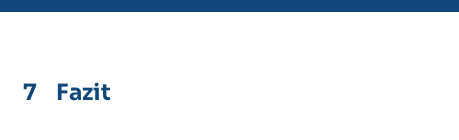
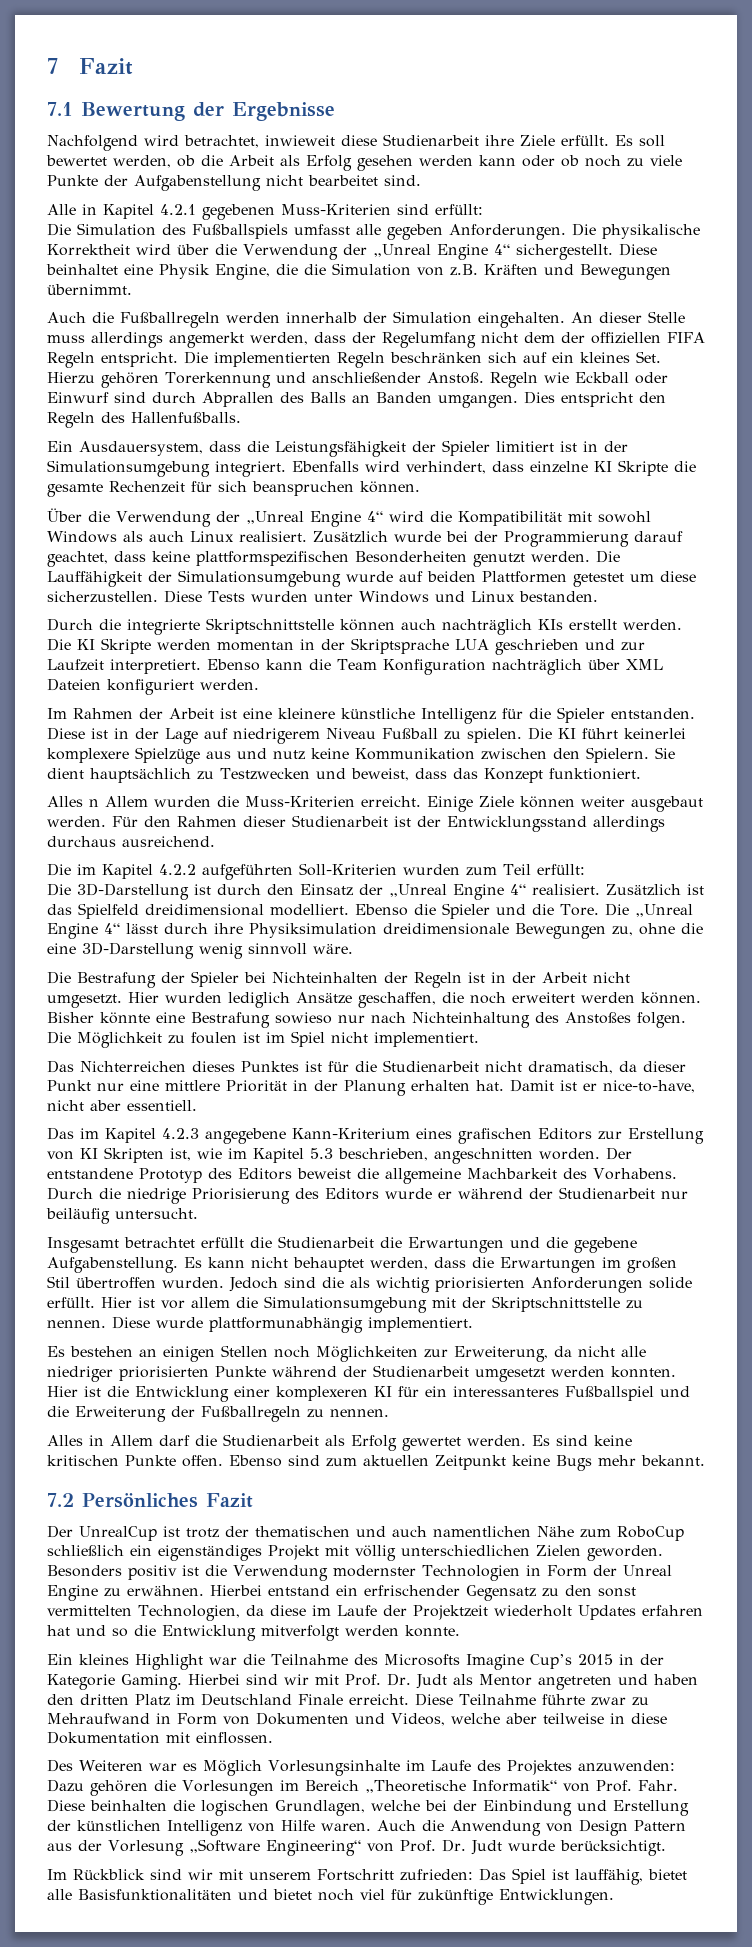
(112, 91) none -> [47,102,335,121] [47,134,665,151] [46,155,682,171] [47,175,421,191] [47,204,483,220] [47,223,700,240] [47,243,657,260] [46,263,671,280] [47,284,132,295] [47,311,685,328] [47,332,705,348] [47,351,661,368] [47,372,668,388] [47,391,666,408] [47,412,241,428] [47,440,628,457] [47,460,696,477] [47,481,420,497] [47,508,651,527] [47,531,683,547] [47,550,620,567] [47,570,696,587] [47,590,598,603] [47,618,682,635] [47,638,645,655] [47,659,663,675] [47,678,259,695] [47,707,695,724] [47,727,686,744] [47,747,675,764] [47,768,641,783] [47,796,703,812] [47,815,665,832] [47,836,215,847] [47,863,585,880] [47,883,704,900] [47,903,693,919] [47,923,703,939] [47,942,353,959] [47,971,630,988] [47,992,701,1008] [47,1012,686,1028] [47,1031,479,1048] [47,1060,686,1074] [47,1079,695,1096] [47,1100,197,1111] [47,1127,704,1144] [47,1147,632,1164] [47,1168,677,1184] [47,1187,688,1204] [46,1208,198,1224] [47,1236,637,1253] [47,1257,677,1273] [47,1276,692,1293] [47,1296,643,1313] [47,1316,473,1333] [47,1345,646,1362] [47,1365,676,1382] [47,1386,690,1402] [47,1406,389,1422] [47,1434,632,1451] [47,1455,705,1471] [47,1493,253,1508] [47,1525,684,1541] [47,1545,663,1561] [47,1565,672,1581] [47,1585,636,1601] [47,1605,703,1621] [47,1625,460,1641] [47,1654,664,1670] [47,1673,698,1690] [47,1693,649,1706] [47,1712,667,1726] [47,1731,273,1744] [47,1759,675,1776] [47,1779,678,1796] [47,1799,689,1816] [47,1819,686,1836] [47,1839,666,1856] [47,1868,687,1885] [47,1889,614,1905] // 7.1 Bewertung der Ergebnisse // Nachfolgend wird betrachtet, inwieweit diese Studienarbeit ihre Ziele erfüllt. Es soll bewertet werden, ob die Arbeit als Erfolg gesehen werden kann oder ob noch zu viele Punkte der Aufgabenstellung nicht bearbeitet sind. // Alle in Kapitel 4.2.1 gegebenen Muss-Kriterien sind erfüllt: // Die Simulation des Fußballspiels umfasst alle gegeben Anforderungen. Die physikalische Korrektheit wird über die Verwendung der „Unreal Engine 4“ sichergestellt. Diese beinhaltet eine Physik Engine, die die Simulation von z.B. Kräften und Bewegungen übernimmt. // Auch die Fußballregeln werden innerhalb der Simulation eingehalten. An dieser Stelle muss allerdings angemerkt werden, dass der Regelumfang nicht dem der offiziellen FIFA Regeln entspricht. Die implementierten Regeln beschränken sich auf ein kleines Set. Hierzu gehören Torerkennung und anschließender Anstoß. Regeln wie Eckball oder Einwurf sind durch Abprallen des Balls an Banden umgangen. Dies entspricht den Regeln des Hallenfußballs. // Ein Ausdauersystem, dass die Leistungsfähigkeit der Spieler limitiert ist in der Simulationsumgebung integriert. Ebenfalls wird verhindert, dass einzelne KI Skripte die gesamte Rechenzeit für sich beanspruchen können. // Über die Verwendung der „Unreal Engine 4“ wird die Kompatibilität mit sowohl Windows als auch Linux realisiert. Zusätzlich wurde bei der Programmierung darauf geachtet, dass keine plattformspezifischen Besonderheiten genutzt werden. Die Lauffähigkeit der Simulationsumgebung wurde auf beiden Plattformen getestet um diese sicherzustellen. Diese Tests wurden unter Windows und Linux bestanden. // Durch die integrierte Skriptschnittstelle können auch nachträglich KIs erstellt werden. Die KI Skripte werden momentan in der Skriptsprache LUA geschrieben und zur Laufzeit interpretiert. Ebenso kann die Team Konfiguration nachträglich über XML Dateien konfiguriert werden. // Im Rahmen der Arbeit ist eine kleinere künstliche Intelligenz für die Spieler entstanden. Diese ist in der Lage auf niedrigerem Niveau Fußball zu spielen. Die KI führt keinerlei komplexere Spielzüge aus und nutz keine Kommunikation zwischen den Spielern. Sie dient hauptsächlich zu Testzwecken und beweist, dass das Konzept funktioniert. // Alles n Allem wurden die Muss-Kriterien erreicht. Einige Ziele können weiter ausgebaut werden. Für den Rahmen dieser Studienarbeit ist der Entwicklungsstand allerdings durchaus ausreichend. // Die im Kapitel 4.2.2 aufgeführten Soll-Kriterien wurden zum Teil erfüllt: // Die 3D-Darstellung ist durch den Einsatz der „Unreal Engine 4“ realisiert. Zusätzlich ist das Spielfeld dreidimensional modelliert. Ebenso die Spieler und die Tore. Die „Unreal Engine 4“ lässt durch ihre Physiksimulation dreidimensionale Bewegungen zu, ohne die eine 3D-Darstellung wenig sinnvoll wäre. // Die Bestrafung der Spieler bei Nichteinhalten der Regeln ist in der Arbeit nicht umgesetzt. Hier wurden lediglich Ansätze geschaffen, die noch erweitert werden können. Bisher könnte eine Bestrafung sowieso nur nach Nichteinhaltung des Anstoßes folgen. Die Möglichkeit zu foulen ist im Spiel nicht implementiert. // Das Nichterreichen dieses Punktes ist für die Studienarbeit nicht dramatisch, da dieser Punkt nur eine mittlere Priorität in der Planung erhalten hat. Damit ist er nice-to-have, nicht aber essentiell. // Das im Kapitel 4.2.3 angegebene Kann-Kriterium eines grafischen Editors zur Erstellung von KI Skripten ist, wie im Kapitel 5.3 beschrieben, angeschnitten worden. Der entstandene Prototyp des Editors beweist die allgemeine Machbarkeit des Vorhabens. Durch die niedrige Priorisierung des Editors wurde er während der Studienarbeit nur beiläufig untersucht. // Insgesamt betrachtet erfüllt die Studienarbeit die Erwartungen und die gegebene Aufgabenstellung. Es kann nicht behauptet werden, dass die Erwartungen im großen Stil übertroffen wurden. Jedoch sind die als wichtig priorisierten Anforderungen solide erfüllt. Hier ist vor allem die Simulationsumgebung mit der Skriptschnittstelle zu nennen. Diese wurde plattformunabhängig implementiert. // Es bestehen an einigen Stellen noch Möglichkeiten zur Erweiterung, da nicht alle niedriger priorisierten Punkte während der Studienarbeit umgesetzt werden konnten. Hier ist die Entwicklung einer komplexeren KI für ein interessanteres Fußballspiel und die Erweiterung der Fußballregeln zu nennen. // Alles in Allem darf die Studienarbeit als Erfolg gewertet werden. Es sind keine kritischen Punkte offen. Ebenso sind zum aktuellen Zeitpunkt keine Bugs mehr bekannt. // 7.2 Persönliches Fazit // Der UnrealCup ist trotz der thematischen und auch namentlichen Nähe zum RoboCup schließlich ein eigenständiges Projekt mit völlig unterschiedlichen Zielen geworden. Besonders positiv ist die Verwendung modernster Technologien in Form der Unreal Engine zu erwähnen. Hierbei entstand ein erfrischender Gegensatz zu den sonst vermittelten Technologien, da diese im Laufe der Projektzeit wiederholt Updates erfahren hat und so die Entwicklung mitverfolgt werden konnte. // Ein kleines Highlight war die Teilnahme des Microsofts Imagine Cup’s 2015 in der Kategorie Gaming. Hierbei sind wir mit Prof. Dr. Judt als Mentor angetreten und haben den dritten Platz im Deutschland Finale erreicht. Diese Teilnahme führte zwar zu Mehraufwand in Form von Dokumenten und Videos, welche aber teilweise in diese Dokumentation mit einflossen. // Des Weiteren war es Möglich Vorlesungsinhalte im Laufe des Projektes anzuwenden: Dazu gehören die Vorlesungen im Bereich „Theoretische Informatik“ von Prof. Fahr. Diese beinhalten die logischen Grundlagen, welche bei der Einbindung und Erstellung der künstlichen Intelligenz von Hilfe waren. Auch die Anwendung von Design Pattern aus der Vorlesung „Software Engineering“ von Prof. Dr. Judt wurde berücksichtigt. // Im Rückblick sind wir mit unserem Fortschritt zufrieden: Das Spiel ist lauffähig, bietet alle Basisfunktionalitäten und bietet noch viel für zukünftige Entwicklungen.

